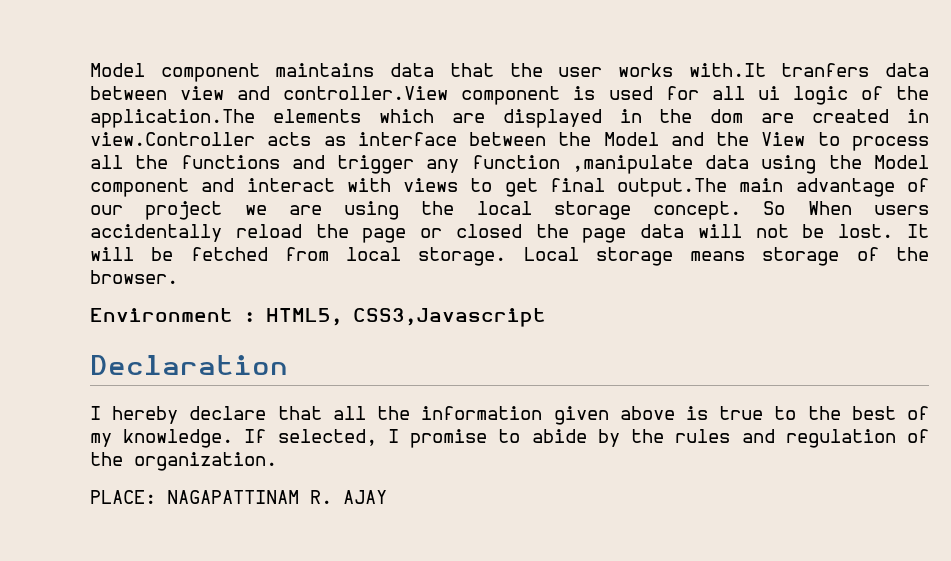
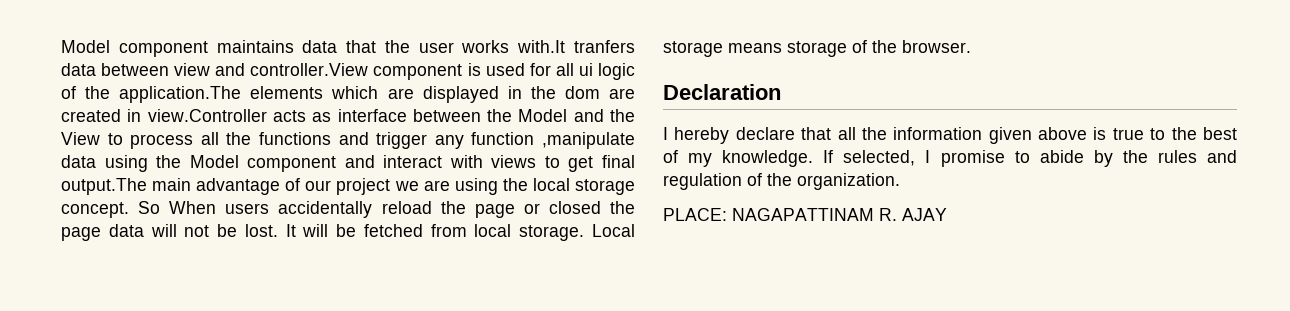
[90,308,546,327] // Environment : HTML5, CSS3,Javascript -> (971, 46) none

